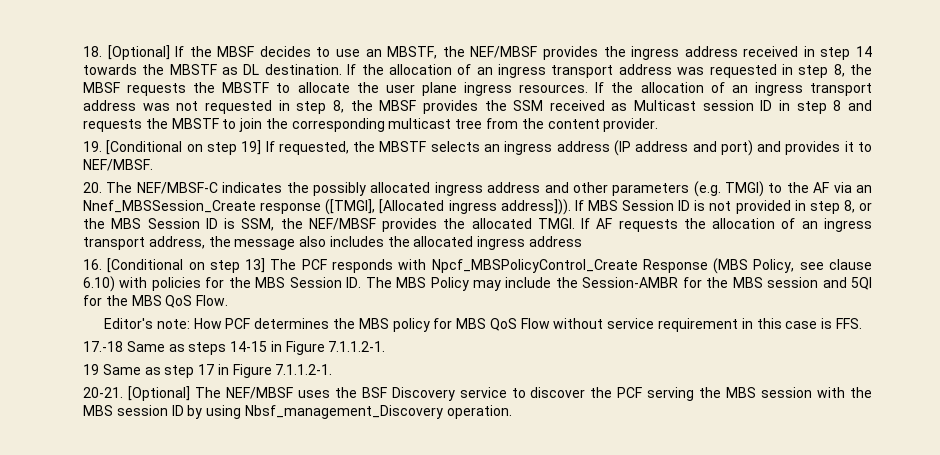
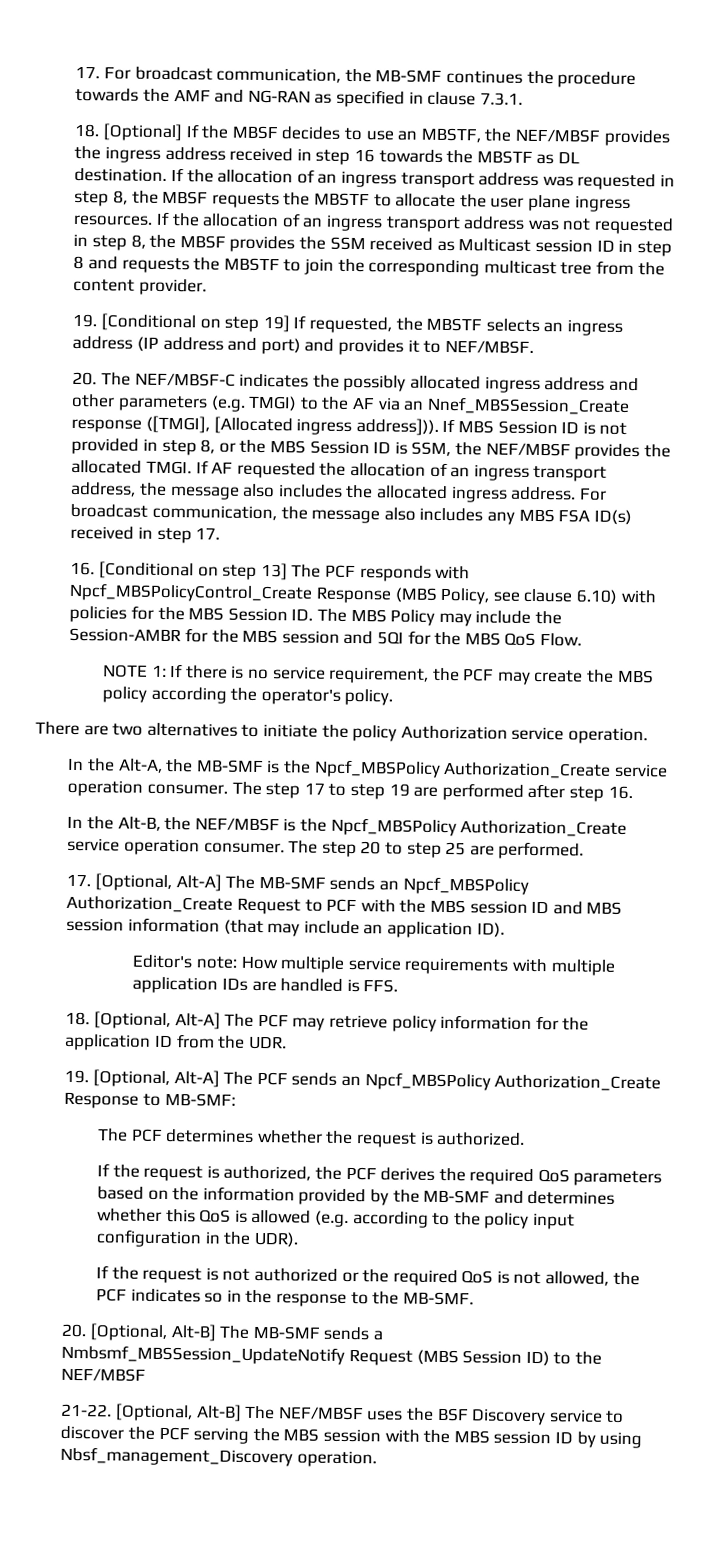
(83, 51) none -> [75,65,637,89] [75,87,523,108] 17. For broadcast communication, the MB-SMF continues the procedure towards the AMF and NG-RAN as specified in clause 7.3.1. //
[855,46,872,57] 14 -> [354,148,376,163] 16
[618,219,678,232] requests -> [236,461,316,479] requested
[529,236,583,247] address -> [510,486,607,501] [70,503,632,526] [70,525,221,544] address. For broadcast communication, the message also includes any MBS FSA ID(s) received in step 17.
[104,318,862,332] [83,341,386,355] [83,364,333,378] [83,386,190,401] Editor's note: How PCF determines the MBS policy for MBS QoS Flow without service requirement in this case is FFS. // 17.-18 Same as steps 14-15 in Figure 7.1.1.2-1. // 19 Same as step 17 in Figure 7.1.1.2-1. // 20-21. [Optional] -> [102,664,654,685] [101,686,394,706] [35,721,648,745] [68,757,668,779] [67,779,633,802] [67,815,628,837] [67,837,585,860] [66,873,529,895] [66,895,623,915] [66,917,505,939] [132,954,615,976] [132,976,399,994] [65,1011,590,1032] [64,1033,287,1051] [64,1069,662,1092] [64,1091,236,1109] [96,1128,526,1148] [96,1163,663,1187] [96,1186,616,1206] [96,1208,575,1230] [95,1229,299,1248] [95,1265,640,1287] [95,1288,474,1307] [61,1323,384,1342] [61,1344,603,1367] [61,1367,147,1382] [61,1403,242,1422] NOTE 1: If there is no service requirement, the PCF may create the MBS policy according the operator's policy. // There are two alternatives to initiate the policy Authorization service operation. // In the Alt-A, the MB-SMF is the Npcf_MBSPolicy Authorization_Create service operation consumer. The step 17 to step 19 are performed after step 16. // In the Alt-B, the NEF/MBSF is the Npcf_MBSPolicy Authorization_Create service operation consumer. The step 20 to step 25 are performed. // 17. [Optional, Alt-A] The MB-SMF sends an Npcf_MBSPolicy Authorization_Create Request to PCF with the MBS session ID and MBS session information (that may include an application ID). // Editor's note: How multiple service requirements with multiple application IDs are handled is FFS. // 18. [Optional, Alt-A] The PCF may retrieve policy information for the application ID from the UDR. // 19. [Optional, Alt-A] The PCF sends an Npcf_MBSPolicy Authorization_Create Response to MB-SMF: // The PCF determines whether the request is authorized. // If the request is authorized, the PCF derives the required QoS parameters based on the information provided by the MB-SMF and determines whether this QoS is allowed (e.g. according to the policy input configuration in the UDR). // If the request is not authorized or the required QoS is not allowed, the PCF indicates so in the response to the MB-SMF. // 20. [Optional, Alt-B] The MB-SMF sends a Nmbsmf_MBSSession_UpdateNotify Request (MBS Session ID) to the NEF/MBSF // 21-22. [Optional, Alt-B]

